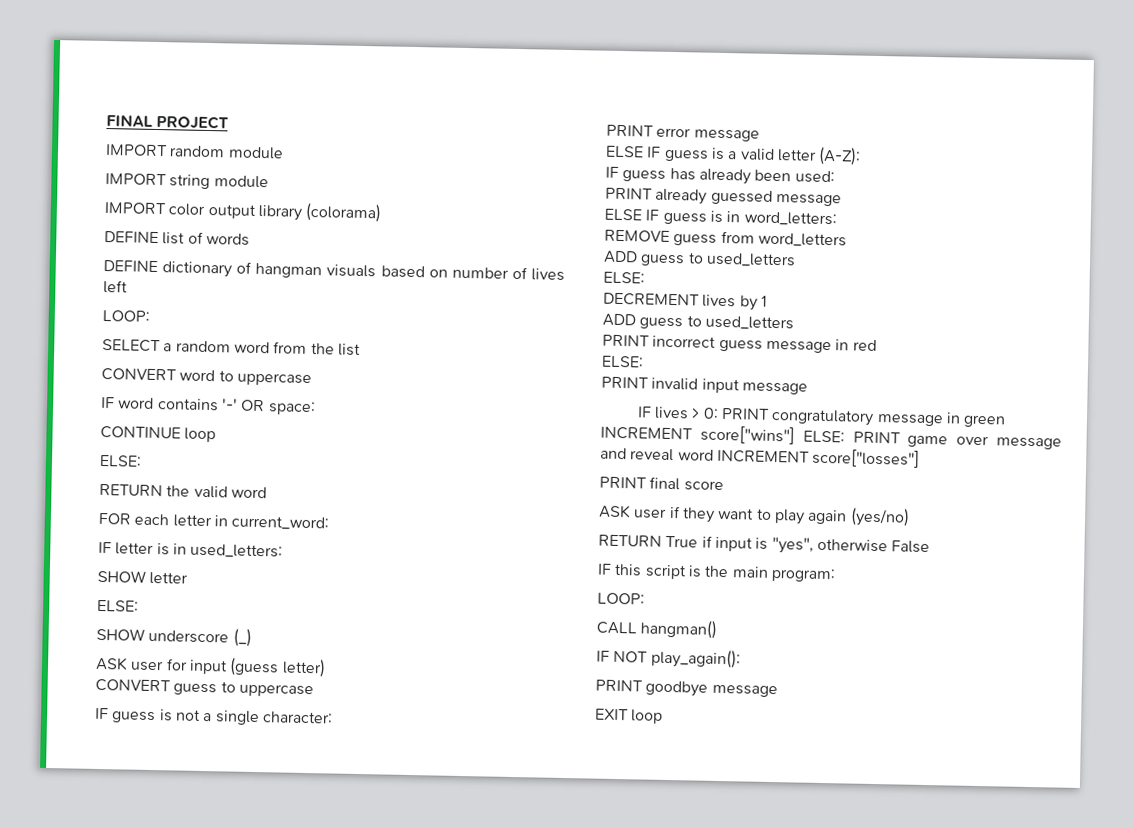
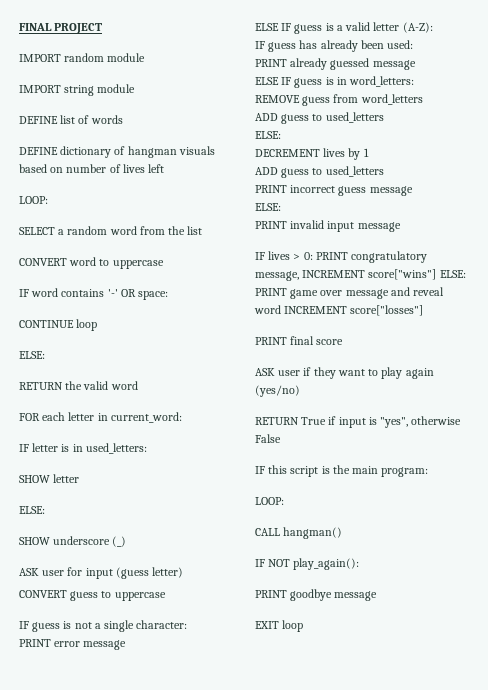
[104,202,383,223] // IMPORT color output library (colorama) -> (136, 88) none
[835,339,877,351] in red -> (413, 191) none
[876,412,1007,428] message in green -> [255,271,299,281] message,

